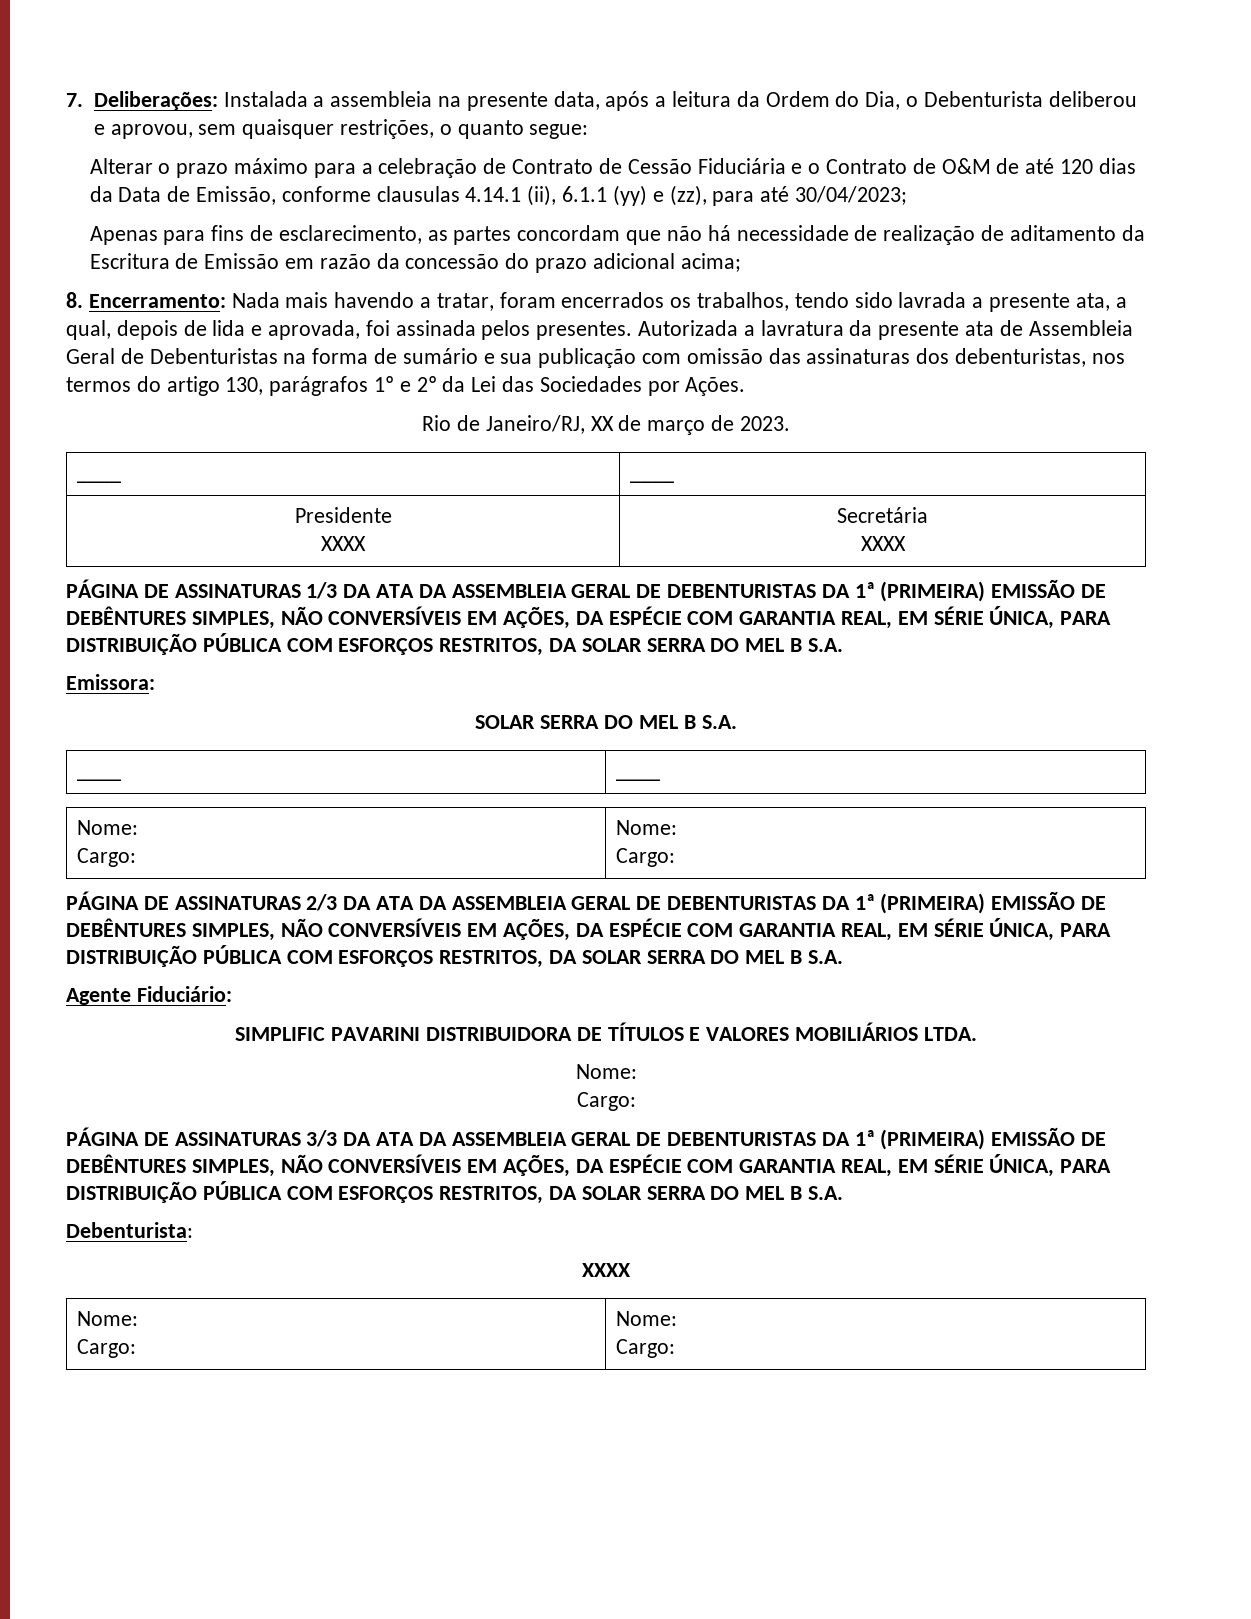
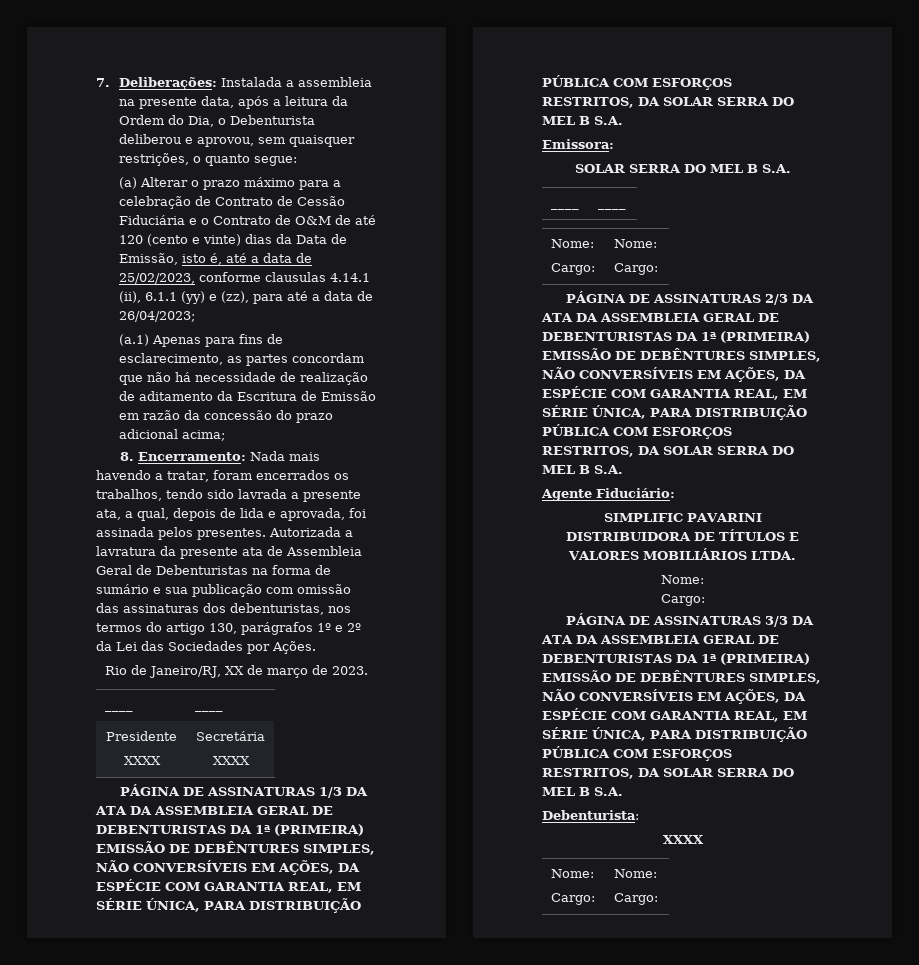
(589, 131) none -> [118,177,137,189] (a)
(1093, 166) none -> [146,234,241,246] (cento e vinte)
(277, 195) none -> [181,253,312,265] [118,273,195,284] isto é, até a data de 25/02/2023,
[794,186,907,205] 30/04/2023; // -> [311,291,373,301] [118,311,195,322] [118,334,149,346] a data de 26/04/2023; // (a.1)

